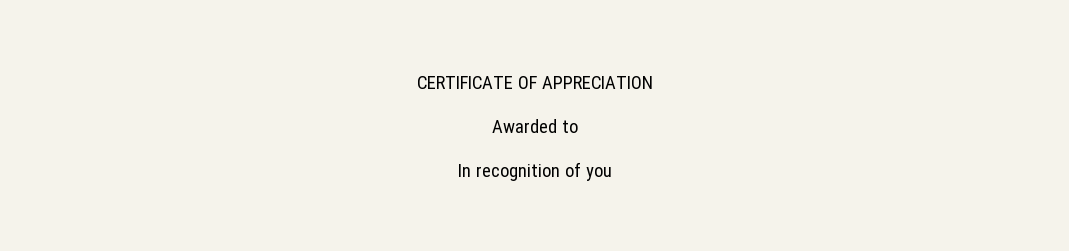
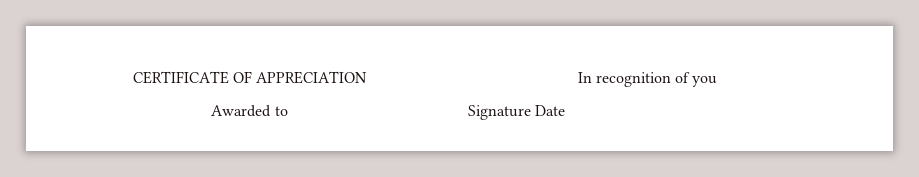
(612, 174) none -> [468,105,566,120] // Signature Date

